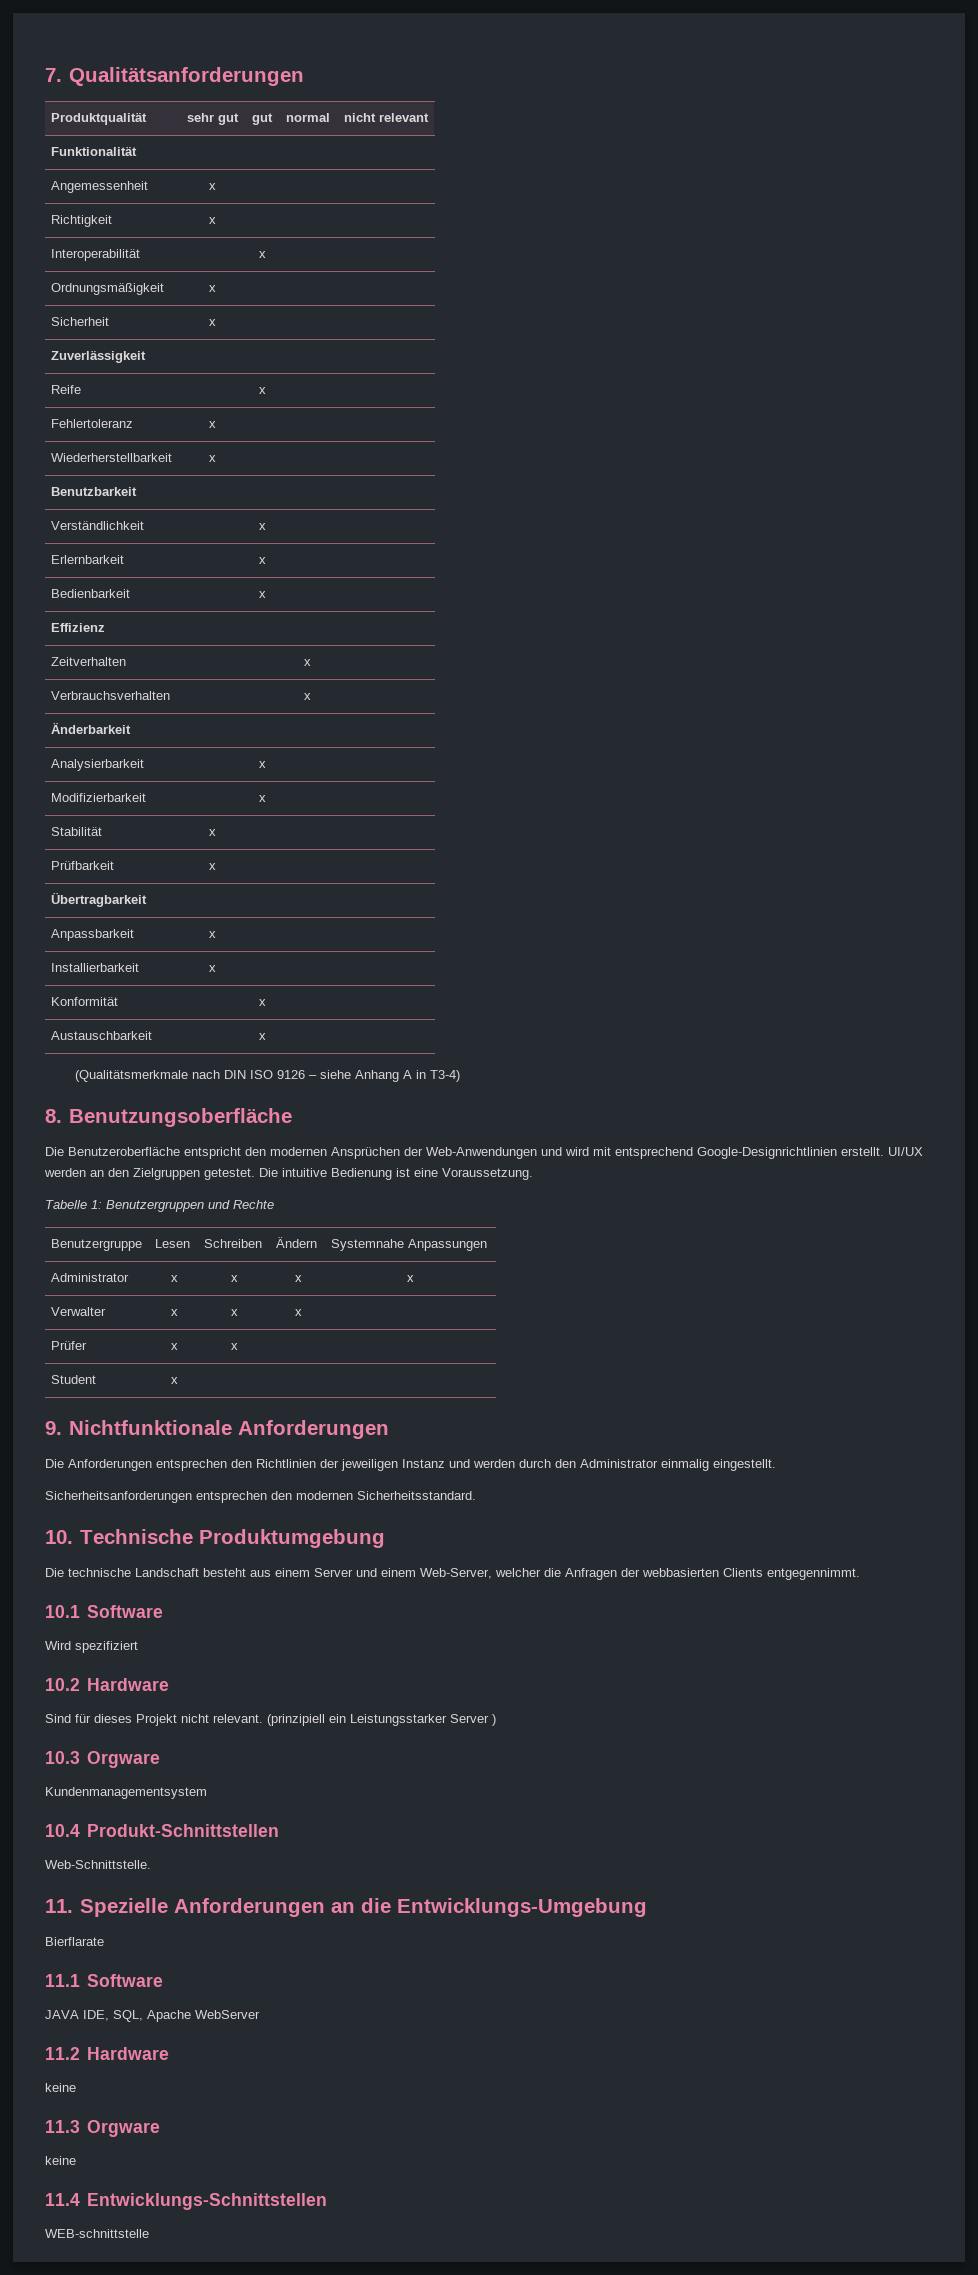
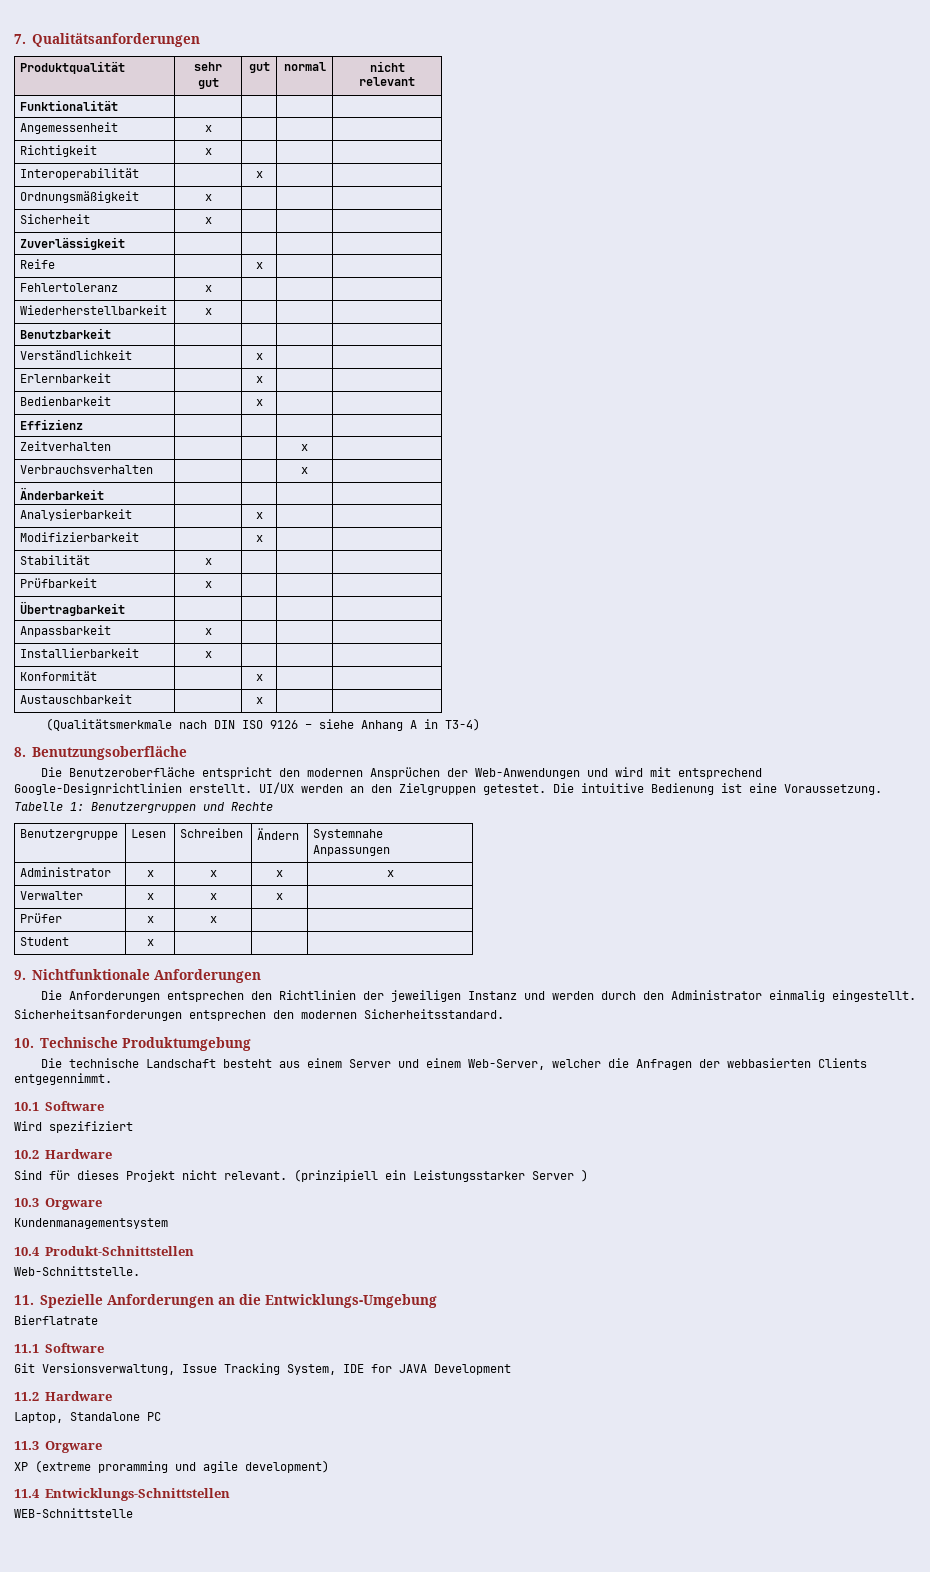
[45,1937,104,1946] Bierflarate -> [14,1315,98,1325] Bierflatrate
[45,2010,260,2022] JAVA IDE, SQL, Apache WebServer -> [14,1363,511,1375] Git Versionsverwaltung, Issue Tracking System, IDE for JAVA Development
[45,2083,76,2092] keine -> [14,1412,161,1423] Laptop, Standalone PC
[45,2156,76,2165] keine -> [14,1460,329,1473] XP (extreme proramming und agile development)
[45,2229,149,2238] WEB-schnittstelle -> [14,1508,133,1518] WEB-Schnittstelle

